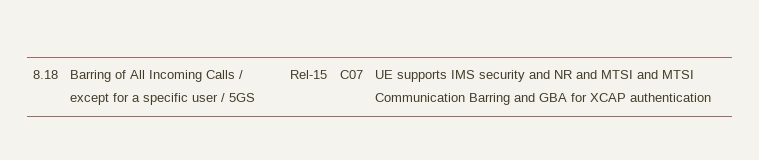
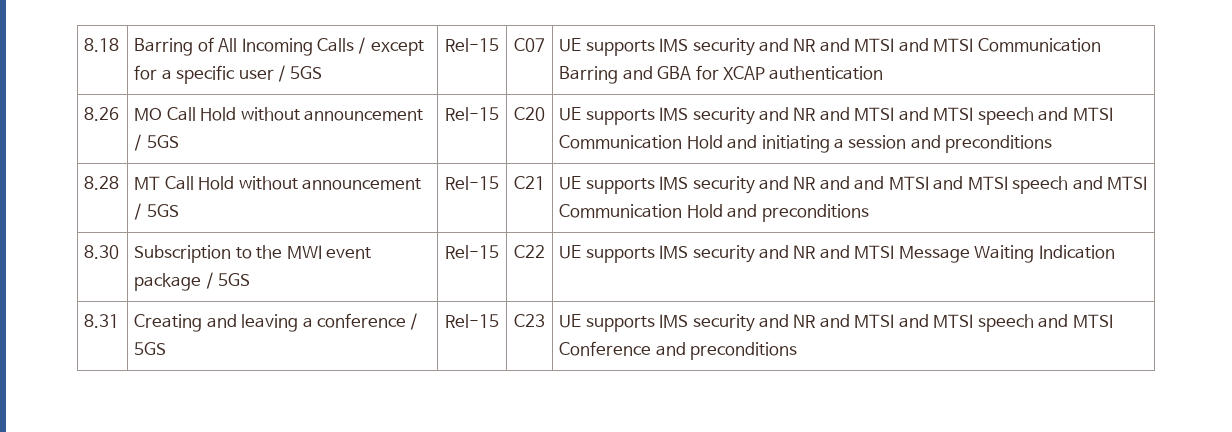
(711, 97) none -> [84,107,120,121] [134,107,424,121] [134,134,179,151] [445,107,499,121] [514,107,545,121] [559,107,1113,125] [559,135,1053,153] [84,176,120,190] [134,176,422,190] [134,203,179,220] [445,176,499,190] [514,176,545,190] [559,176,1148,194] [559,204,869,222] [84,245,120,259] [134,245,372,263] [134,272,251,291] [445,245,499,259] [514,245,545,258] [559,245,1115,263] [84,314,120,328] [134,313,419,332] [134,342,167,355] [445,314,499,328] [514,314,545,327] [559,314,1113,332] [559,341,798,360] // 8.26 | MO Call Hold without announcement / 5GS | Rel-15 | C20 | UE supports IMS security and NR and MTSI and MTSI speech and MTSI Communication Hold and initiating a session and preconditions // 8.28 | MT Call Hold without announcement / 5GS | Rel-15 | C21 | UE supports IMS security and NR and and MTSI and MTSI speech and MTSI Communication Hold and preconditions // 8.30 | Subscription to the MWI event package / 5GS | Rel-15 | C22 | UE supports IMS security and NR and MTSI Message Waiting Indication // 8.31 | Creating and leaving a conference / 5GS | Rel-15 | C23 | UE supports IMS security and NR and MTSI and MTSI speech and MTSI Conference and preconditions

